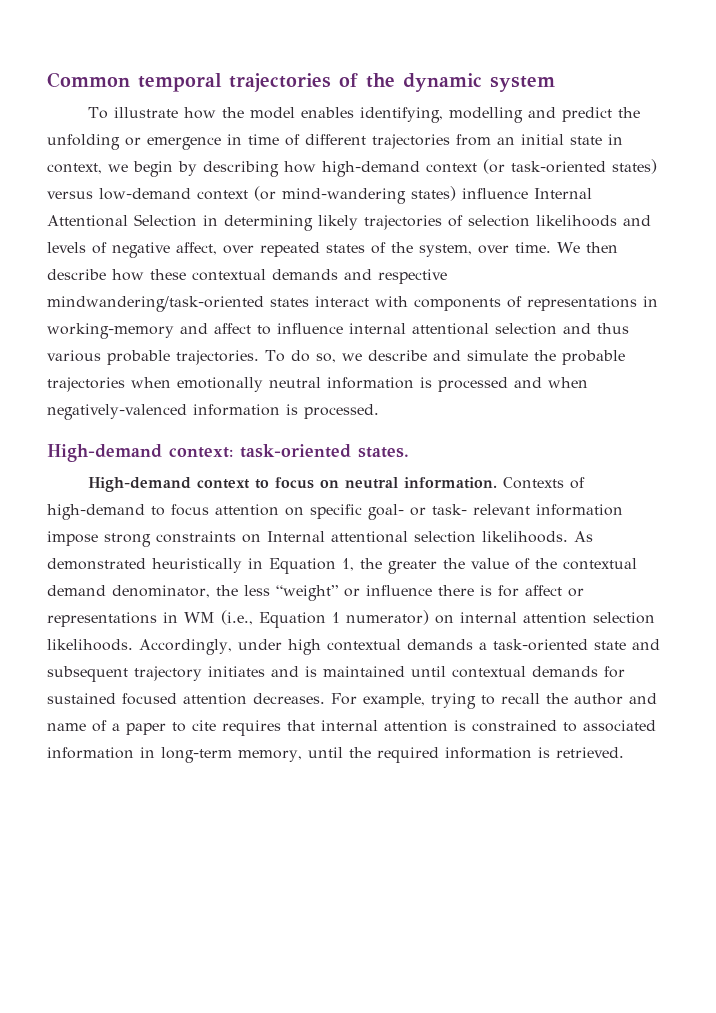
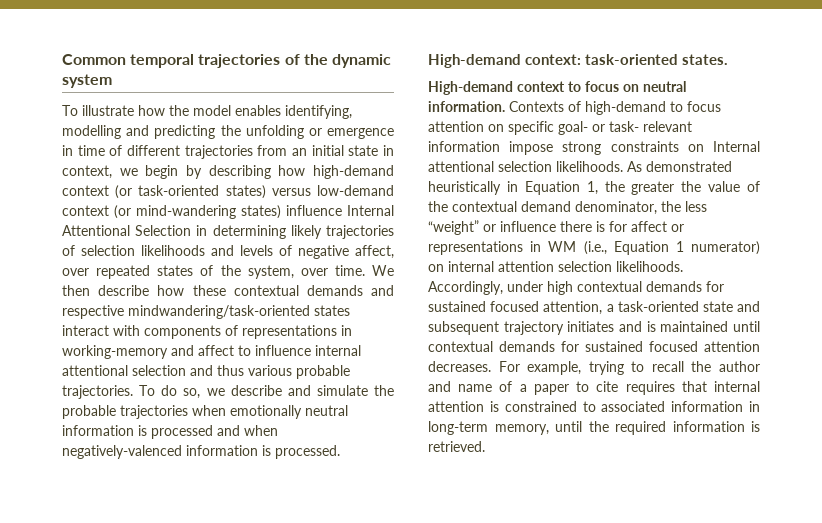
[561,107,612,122] predict -> [154,125,216,139] predicting
(473, 644) none -> [706,281,724,292] [428,301,603,315] for sustained focused attention,

